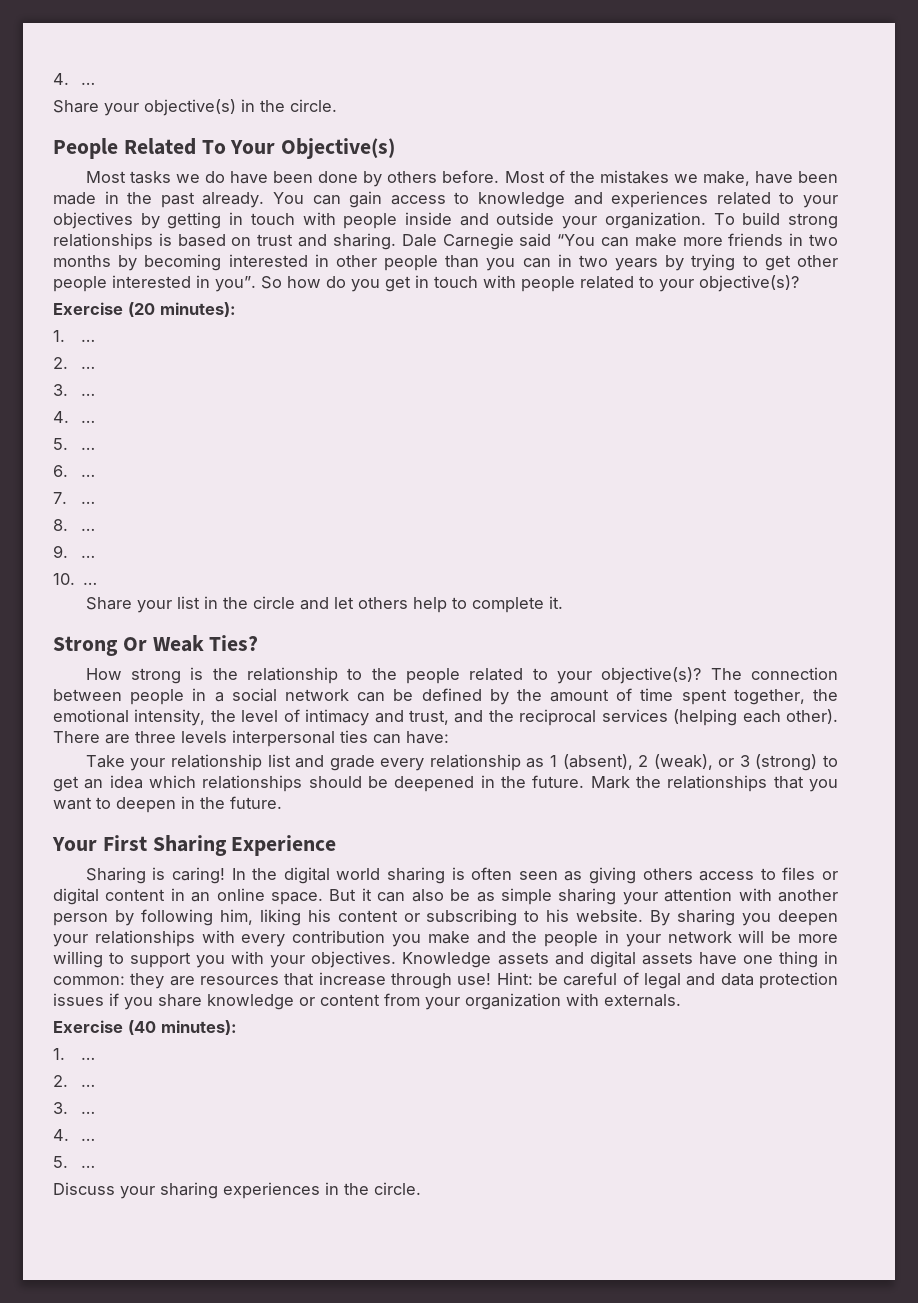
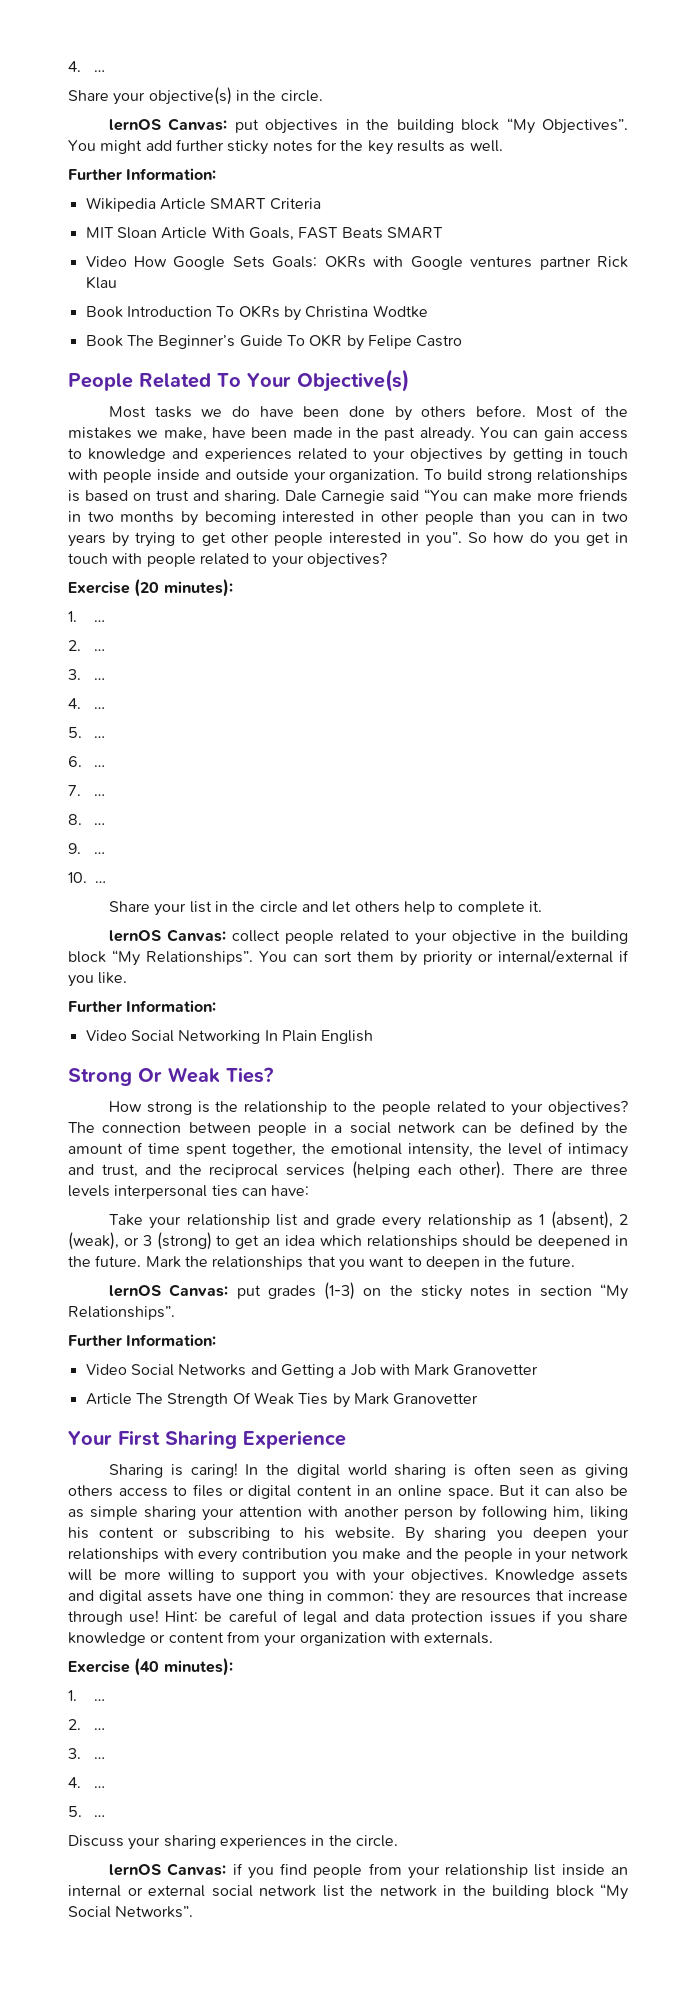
(337, 105) none -> [109,118,628,134] [68,139,503,155] [68,168,217,181] [85,197,321,212] [85,226,443,241] [85,255,628,270] [85,276,117,289] [85,305,428,321] [85,334,463,350] // lernOS Canvas: put objectives in the building block “My Objectives”. You might add further sticky notes for the key results as well. // Further Information: // Wikipedia Article SMART Criteria // MIT Sloan Article With Goals, FAST Beats SMART // Video How Google Sets Goals: OKRs with Google ventures partner Rick Klau // Book Introduction To OKRs by Christina Wodtke // Book The Beginner’s Guide To OKR by Felipe Castro
[699,275,799,292] objective(s)? -> [306,552,387,568] objectives?
(563, 602) none -> [109,929,628,945] [68,949,629,966] [68,972,128,987] [68,1000,217,1013] [85,1030,374,1044] // lernOS Canvas: collect people related to your objective in the building block “My Relationships”. You can sort them by priority or internal/external if you like. // Further Information: // Video Social Networking In Plain English
[601,667,702,684] objective(s)? -> [548,1100,629,1116] objectives?
(282, 802) none -> [109,1282,629,1300] [68,1306,175,1320] [68,1334,217,1347] [85,1364,539,1378] [85,1392,479,1408] // lernOS Canvas: put grades (1-3) on the sticky notes in section “My Relationships”. // Further Information: // Video Social Networks and Getting a Job with Mark Granovetter // Article The Strength Of Weak Ties by Mark Granovetter
(421, 1188) none -> [109,1863,629,1879] [68,1884,628,1900] [68,1906,194,1918] // lernOS Canvas: if you find people from your relationship list inside an internal or external social network list the network in the building block “My Social Networks”.

